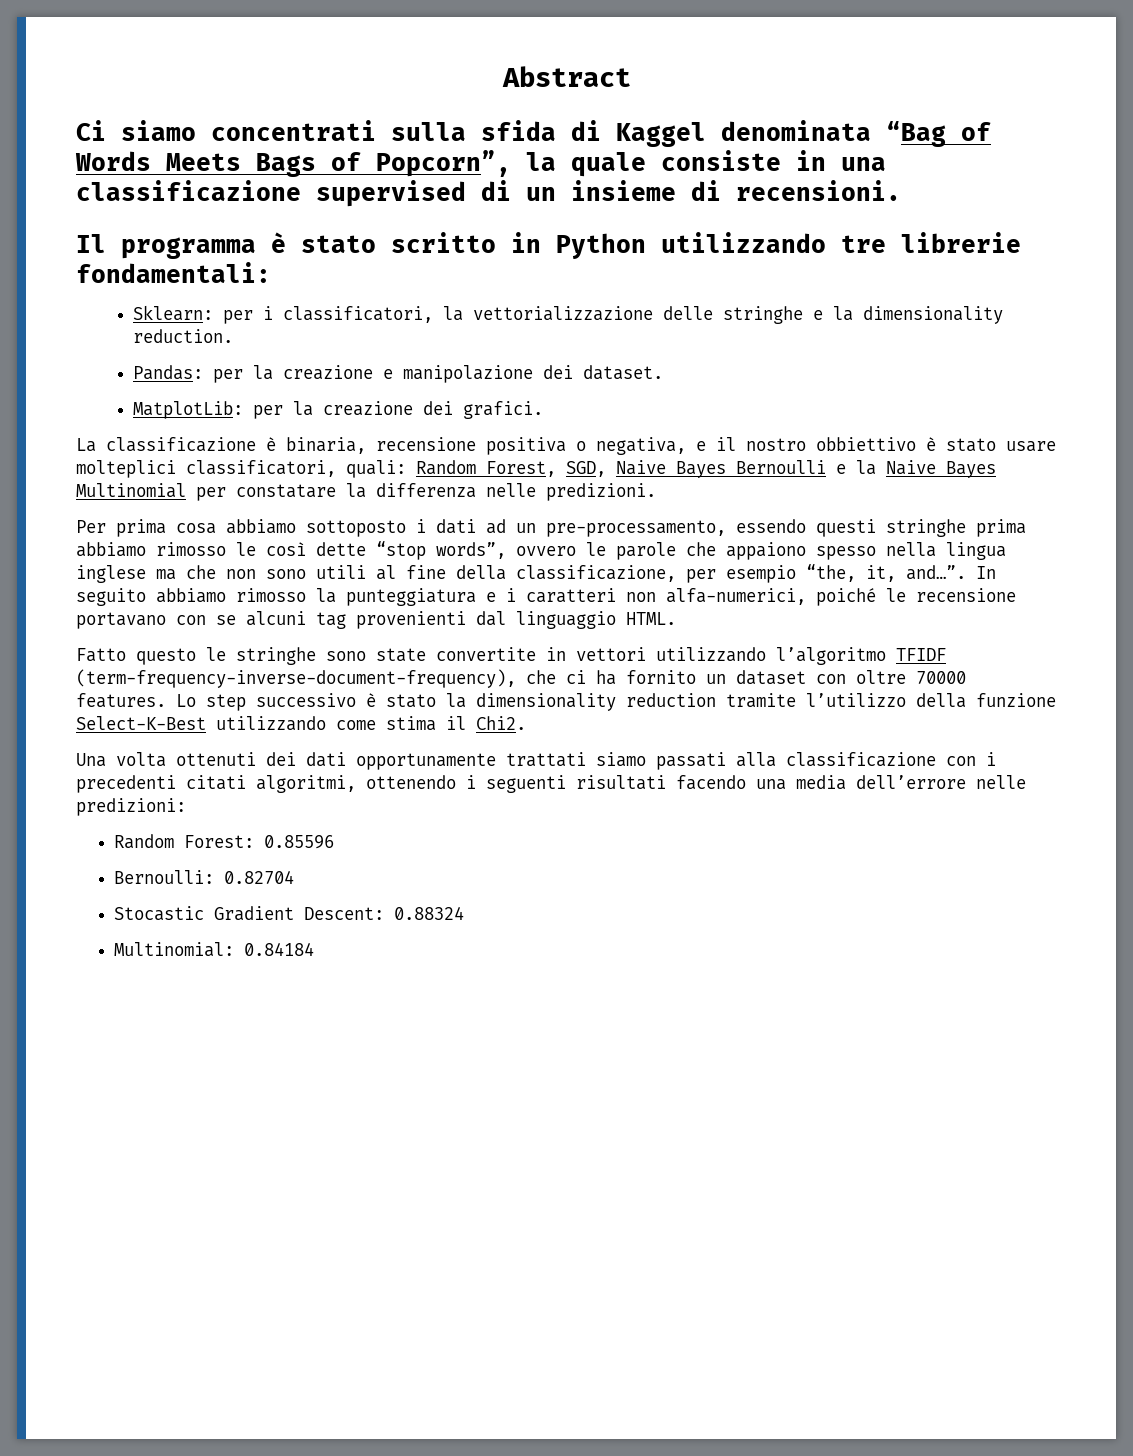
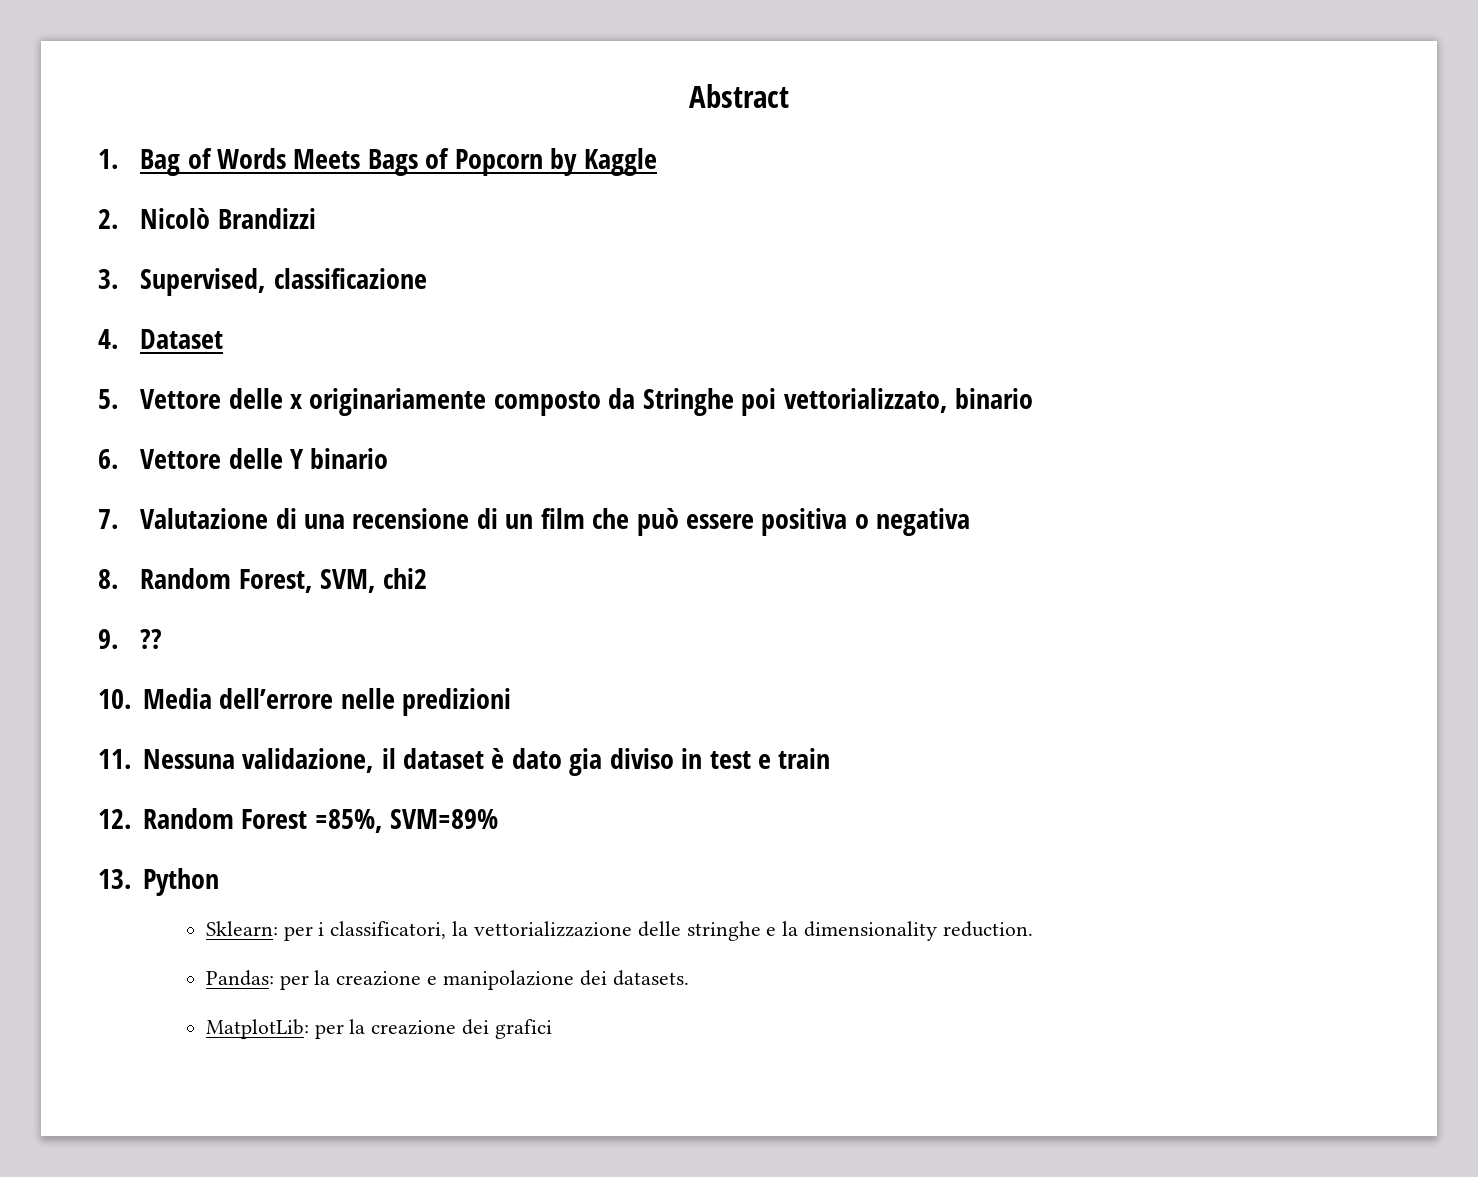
[76,120,946,147] Ci siamo concentrati sulla sfida di Kaggel denominata “Bag -> [98,149,181,176] 1. Bag
[376,150,886,177] [76,180,901,207] [76,232,1021,259] [76,262,271,283] Popcorn”, la quale consiste in una classificazione supervised di un insieme di recensioni. // Il programma è stato scritto in Python utilizzando tre librerie fondamentali: -> [454,148,657,176] [98,208,316,229] [98,268,427,296] [98,329,224,349] [98,388,1033,416] [98,448,389,469] [98,508,971,536] [98,568,428,593] [98,629,163,649] [98,688,512,716] [98,748,831,776] [98,808,499,833] [98,868,219,896] Popcorn by Kaggle // 2. Nicolò Brandizzi // 3. Supervised, classificazione // 4. Dataset // 5. Vettore delle x originariamente composto da Stringhe poi vettorializzato, binario // 6. Vettore delle Y binario // 7. Valutazione di una recensione di un film che può essere positiva o negativa // 8. Random Forest, SVM, chi2 // 9. ?? // 10. Media dell’errore nelle predizioni // 11. Nessuna validazione, il dataset è dato gia diviso in test e train // 12. Random Forest =85%, SVM=89% // 13. Python
[583,365,664,380] dataset. -> [612,970,689,986] datasets.
[463,401,544,419] [76,437,1056,455] [76,460,996,478] [76,483,656,501] [76,519,1026,537] [76,541,1006,560] [76,564,996,583] [76,588,1016,606] [76,611,676,629] [76,647,946,665] [76,669,966,688] [76,693,1056,711] [76,716,526,731] [76,752,996,770] [76,775,1026,793] [76,798,186,816] [114,834,335,849] [114,870,295,884] [114,906,465,921] [114,942,315,957] grafici. // La classificazione è binaria, recensione positiva o negativa, e il nostro obbiettivo è stato usare molteplici classificatori, quali: Random Forest, SGD, Naive Bayes Bernoulli e la Naive Bayes Multinomial per constatare la differenza nelle predizioni. // Per prima cosa abbiamo sottoposto i dati ad un pre-processamento, essendo questi stringhe prima abbiamo rimosso le così dette “stop words”, ovvero le parole che appaiono spesso nella lingua inglese ma che non sono utili al fine della classificazione, per esempio “the, it, and…”. In seguito abbiamo rimosso la punteggiatura e i caratteri non alfa-numerici, poiché le recensione portavano con se alcuni tag provenienti dal linguaggio HTML. // Fatto questo le stringhe sono state convertite in vettori utilizzando l’algoritmo TFIDF (term-frequency-inverse-document-frequency), che ci ha fornito un dataset con oltre 70000 features. Lo step successivo è stato la dimensionality reduction tramite l’utilizzo della funzione Select-K-Best utilizzando come stima il Chi2. // Una volta ottenuti dei dati opportunamente trattati siamo passati alla classificazione con i precedenti citati algoritmi, ottenendo i seguenti risultati facendo una media dell’errore nelle predizioni: // Random Forest: 0.85596 // Bernoulli: 0.82704 // Stocastic Gradient Descent: 0.88324 // Multinomial: 0.84184 -> [494,1019,552,1039] grafici

